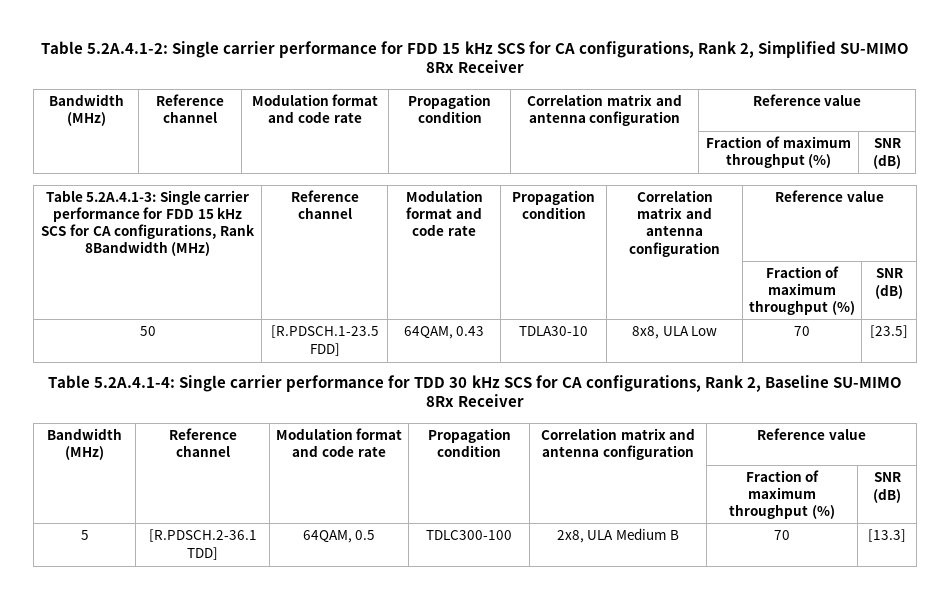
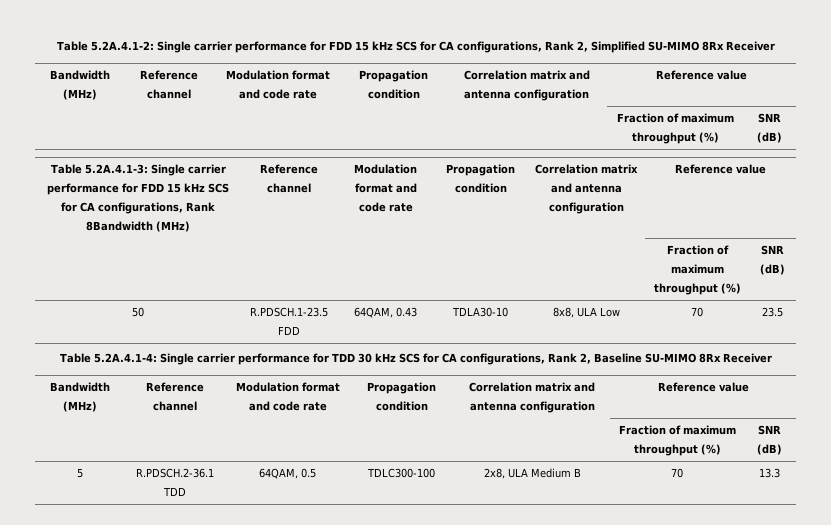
[270,325,379,338] [309,343,340,356] [R.PDSCH.1-23.5 FDD] -> [249,307,328,317] [277,326,300,335] R.PDSCH.1-23.5 FDD
[870,325,908,338] [23.5] -> [761,307,783,317] 23.5
[148,529,257,542] [187,547,218,560] [R.PDSCH.2-36.1 TDD] -> [135,468,214,478] [162,487,186,496] R.PDSCH.2-36.1 TDD
[868,529,906,542] [13.3] -> [759,468,780,478] 13.3

